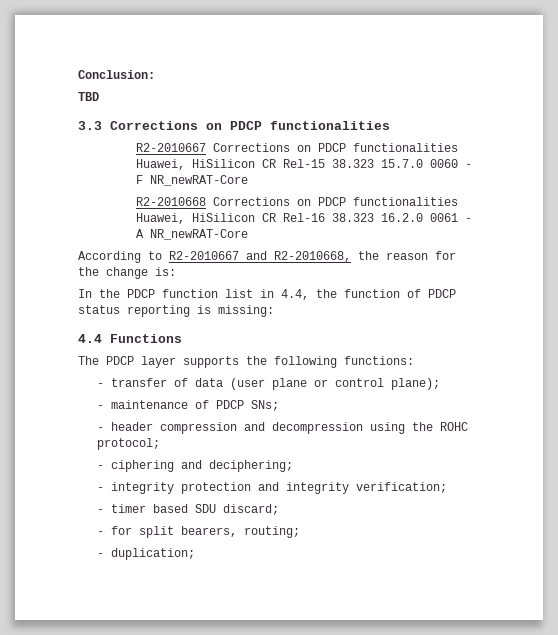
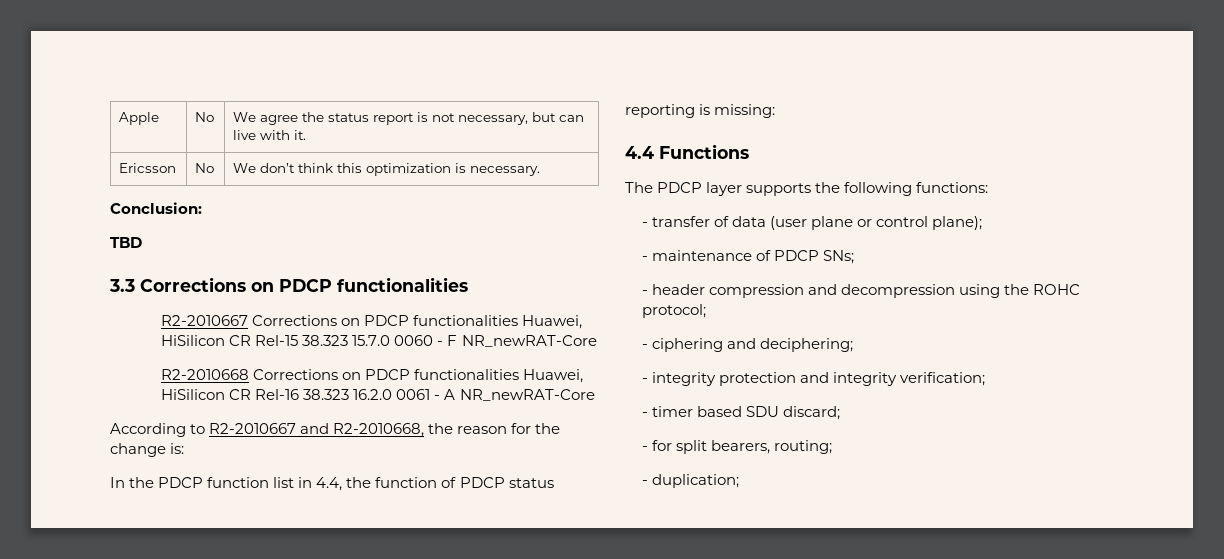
(78, 74) none -> [119,112,160,125] [195,112,215,122] [233,112,585,125] [233,130,307,140] [119,163,177,173] [195,163,215,173] [233,163,541,176] Apple | No | We agree the status report is not necessary, but can live with it. // Ericsson | No | We don’t think this optimization is necessary. //

